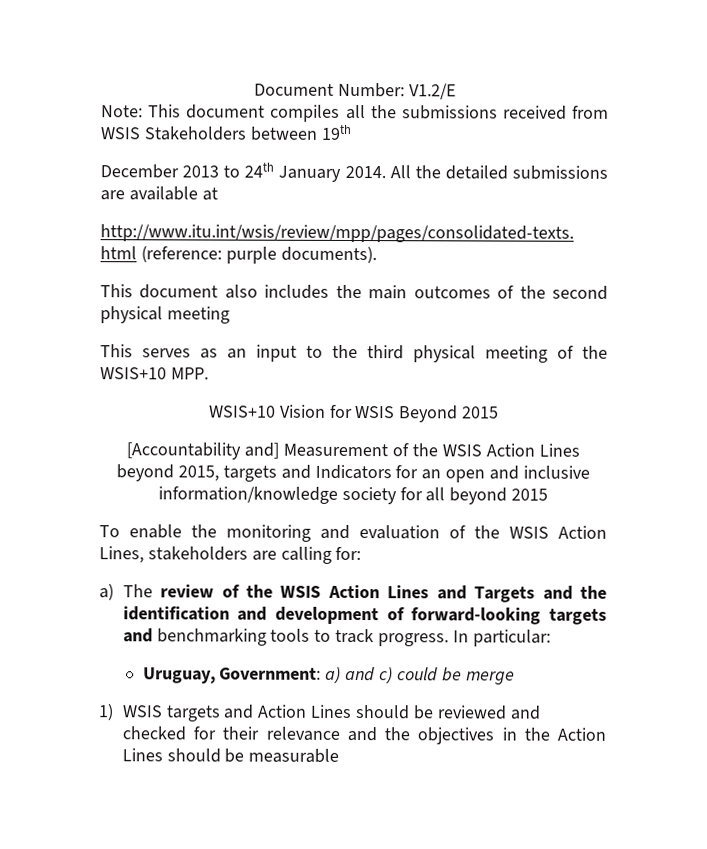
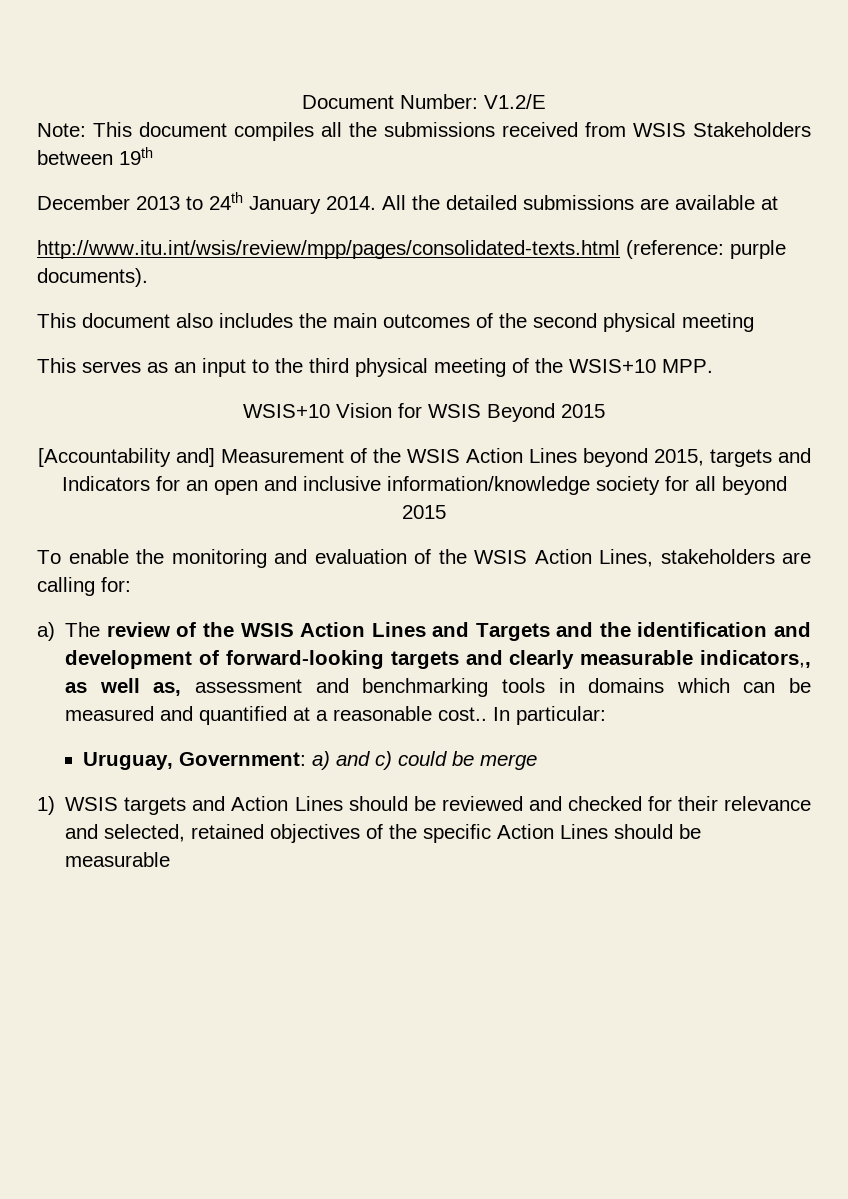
[156,628,450,647] benchmarking tools to track progress. -> [509,650,811,669] [65,678,812,697] [65,706,488,725] clearly measurable indicators,, as well as, assessment and benchmarking tools in domains which can be measured and quantified at a reasonable cost..
[383,727,550,745] the objectives in the -> [104,824,492,843] selected, retained objectives of the specific

